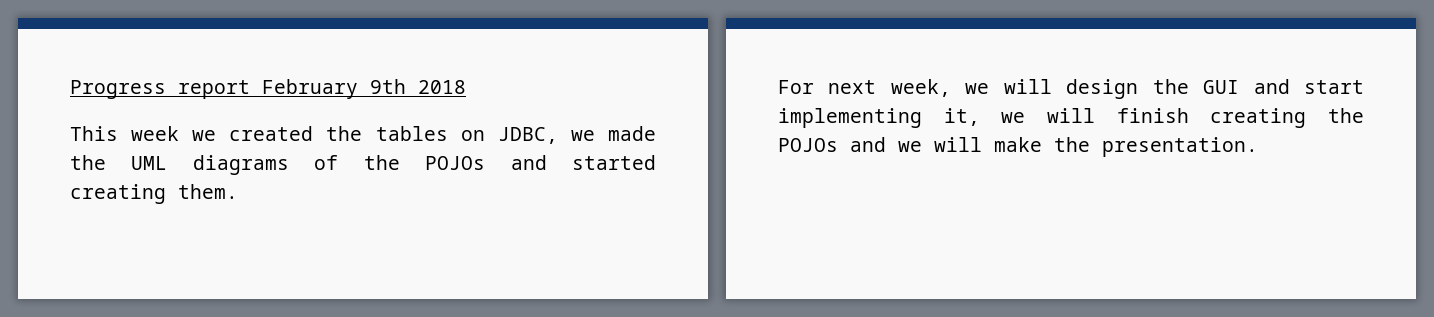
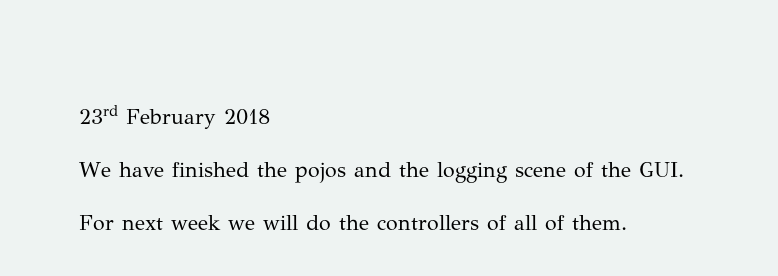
[70,79,466,99] [70,126,656,144] [70,155,656,175] [70,184,238,204] Progress report February 9th 2018 // This week we created the tables on JDBC, we made the UML diagrams of the POJOs and started creating them. -> [79,105,270,129] [79,162,684,183] 23rd February 2018 // We have finished the pojos and the logging scene of the GUI.
[890,79,1364,99] [778,108,1364,128] [778,137,1258,157] week, we will design the GUI and start implementing it, we will finish creating the POJOs and we will make the presentation. -> [171,215,627,231] week we will do the controllers of all of them.

